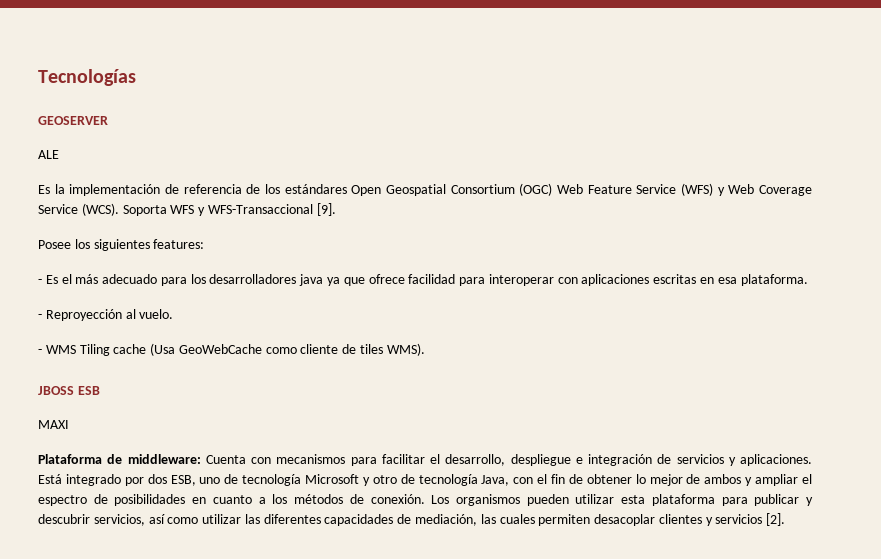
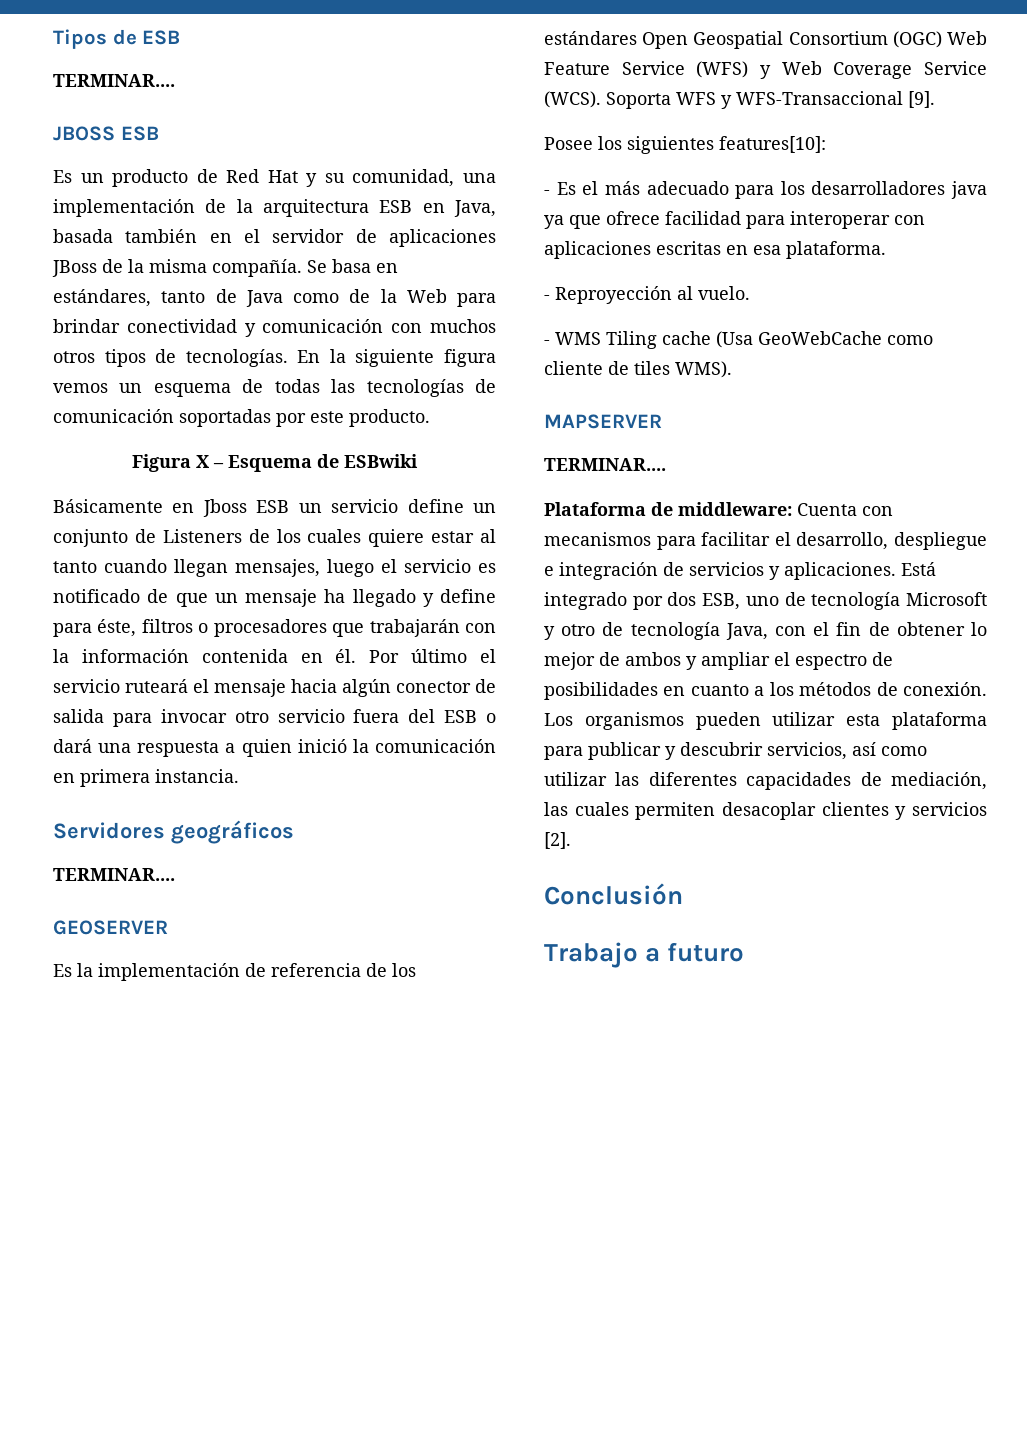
[38,69,136,86] Tecnologías -> [53,29,181,49] [53,74,175,87] [53,126,159,141] [53,169,496,187] [53,199,496,217] [53,229,496,247] [52,259,398,277] [53,289,496,307] [53,319,497,337] [53,349,496,367] [53,379,496,397] [53,409,430,427] [132,454,418,472] [53,499,496,517] [53,529,496,547] [53,559,496,577] [53,589,496,607] [53,619,496,637] [53,649,496,663] [53,679,496,697] [53,709,496,727] [53,739,496,757] [53,769,239,787] [53,820,294,844] [53,868,175,881] Tipos de ESB // TERMINAR.... // JBOSS ESB // Es un producto de Red Hat y su comunidad, una implementación de la arquitectura ESB en Java, basada también en el servidor de aplicaciones JBoss de la misma compañía. Se basa en estándares, tanto de Java como de la Web para brindar conectividad y comunicación con muchos otros tipos de tecnologías. En la siguiente figura vemos un esquema de todas las tecnologías de comunicación soportadas por este producto. // Figura X – Esquema de ESBwiki // Básicamente en Jboss ESB un servicio define un conjunto de Listeners de los cuales quiere estar al tanto cuando llegan mensajes, luego el servicio es notificado de que un mensaje ha llegado y define para éste, filtros o procesadores que trabajarán con la información contenida en él. Por último el servicio ruteará el mensaje hacia algún conector de salida para invocar otro servicio fuera del ESB o dará una respuesta a quien inició la comunicación en primera instancia. // Servidores geográficos // TERMINAR....
[38,150,59,159] // ALE -> (168, 927) none
[153,239,205,249] features: -> [719,136,826,153] features[10]:
[38,386,100,395] [38,420,69,429] JBOSS ESB // MAXI -> [544,414,662,429] [544,458,666,471] MAPSERVER // TERMINAR....
(786, 519) none -> [544,883,683,905] [544,942,745,968] // Conclusión // Trabajo a futuro

